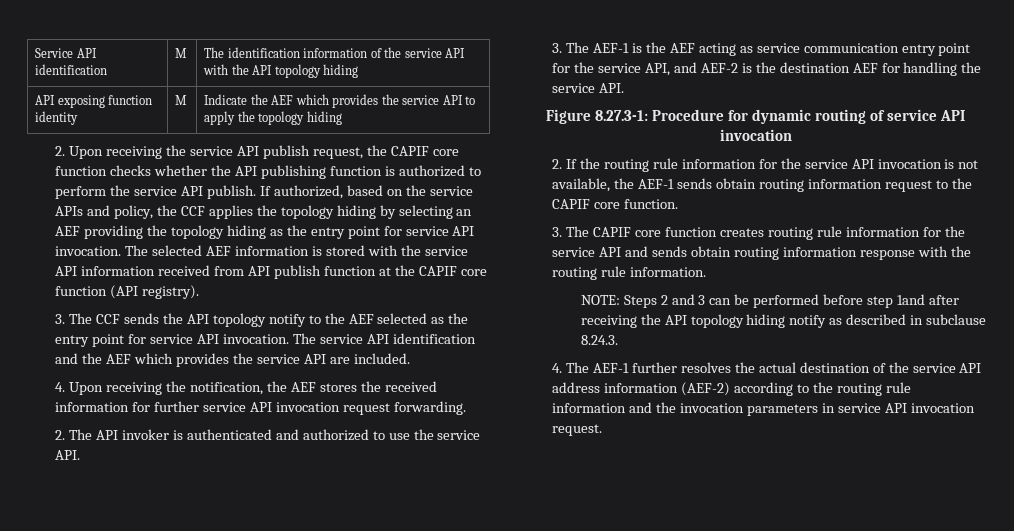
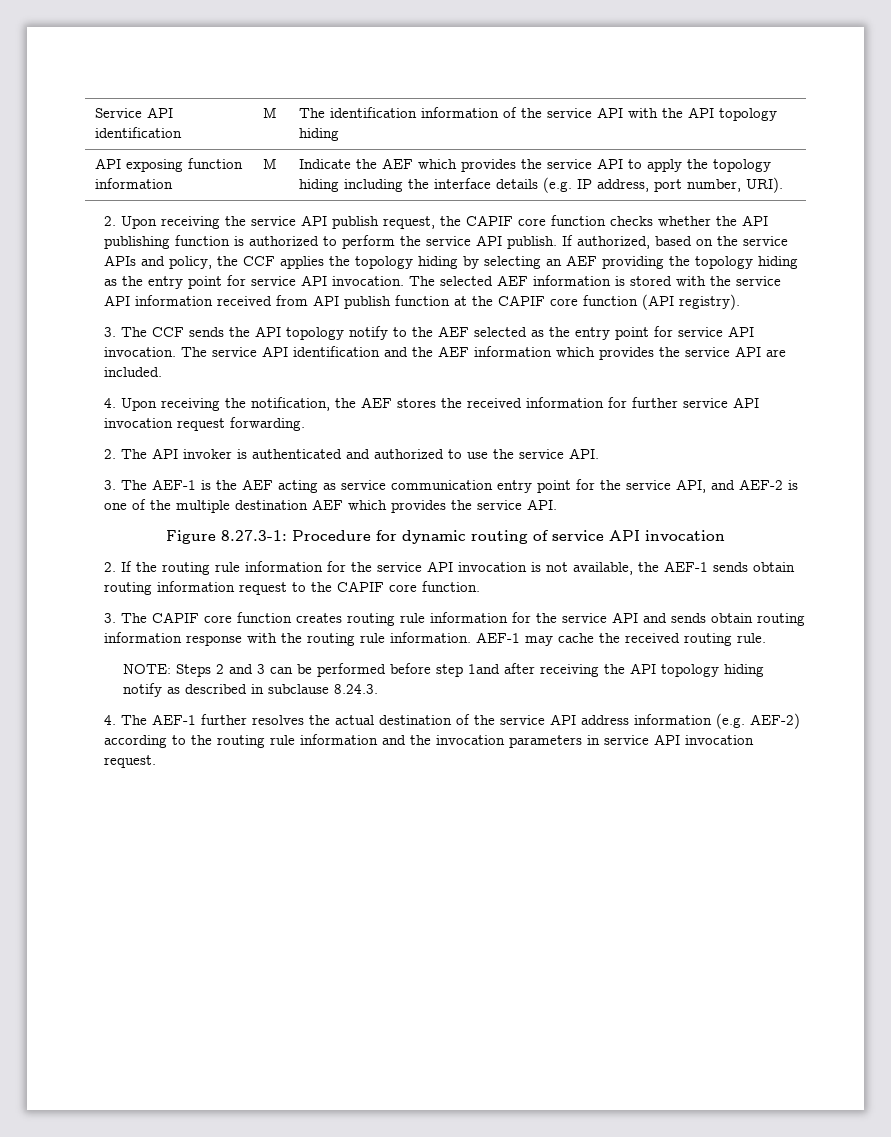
[35,111,79,125] identity -> [95,178,174,189] information
(342, 118) none -> [344,177,784,193] including the interface details (e.g. IP address, port number, URI).
(132, 359) none -> [473,346,552,357] information
[755,62,958,76] the destination AEF for handling -> [103,499,446,513] one of the multiple destination AEF which provides
(707, 272) none -> [475,632,766,646] AEF-1 may cache the received routing rule.
[681,382,731,396] (AEF-2) -> [715,713,800,729] (e.g. AEF-2)

